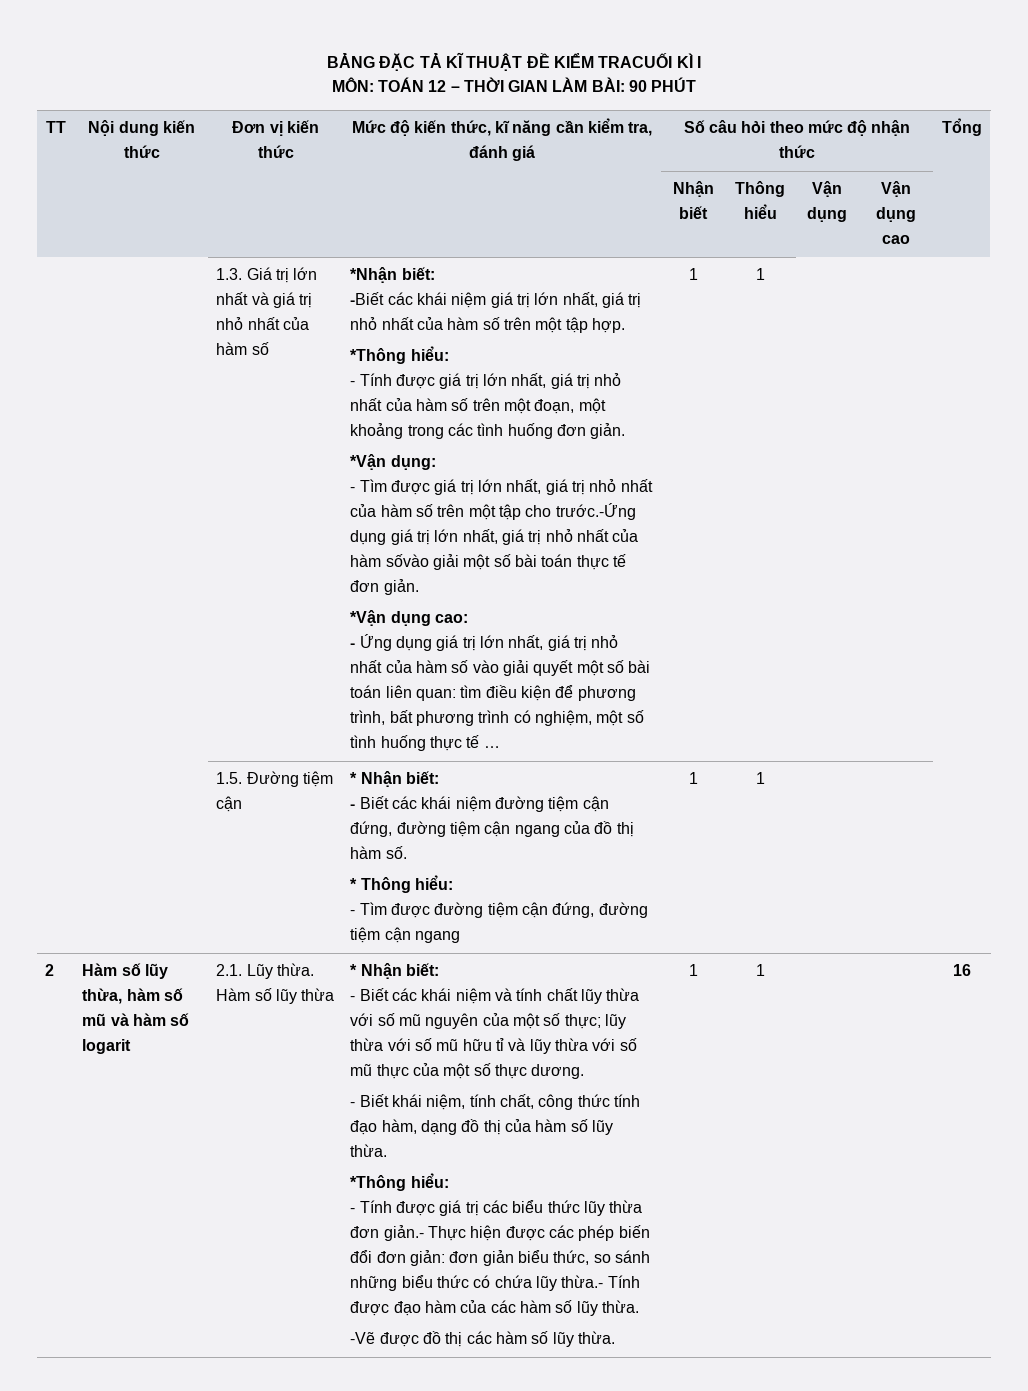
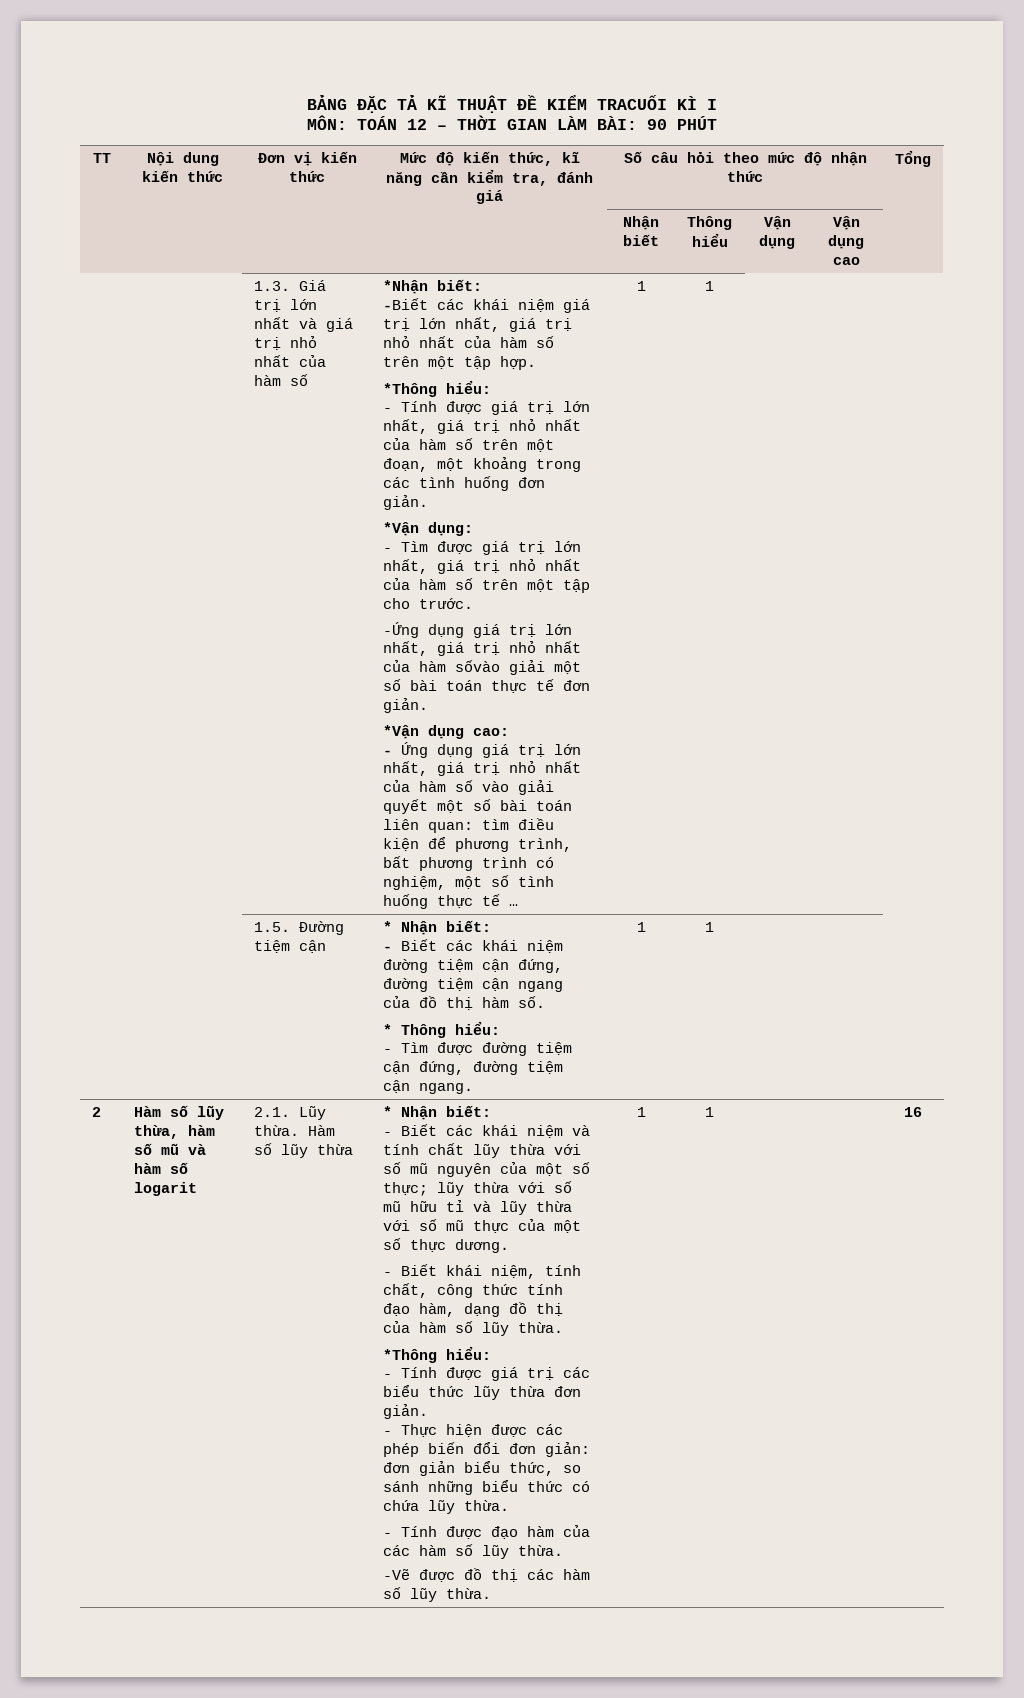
[555,503,636,520] trước.-Ứng -> [418,598,473,609] [382,622,419,638] trước. // -Ứng
[415,931,461,943] ngang -> [418,1083,473,1094] ngang.
[383,1225,424,1241] giản.- -> [382,1404,428,1419] [382,1431,392,1435] giản. // -
[561,1275,604,1288] thừa.- -> [463,1500,509,1511] [382,1533,392,1537] thừa. // -

